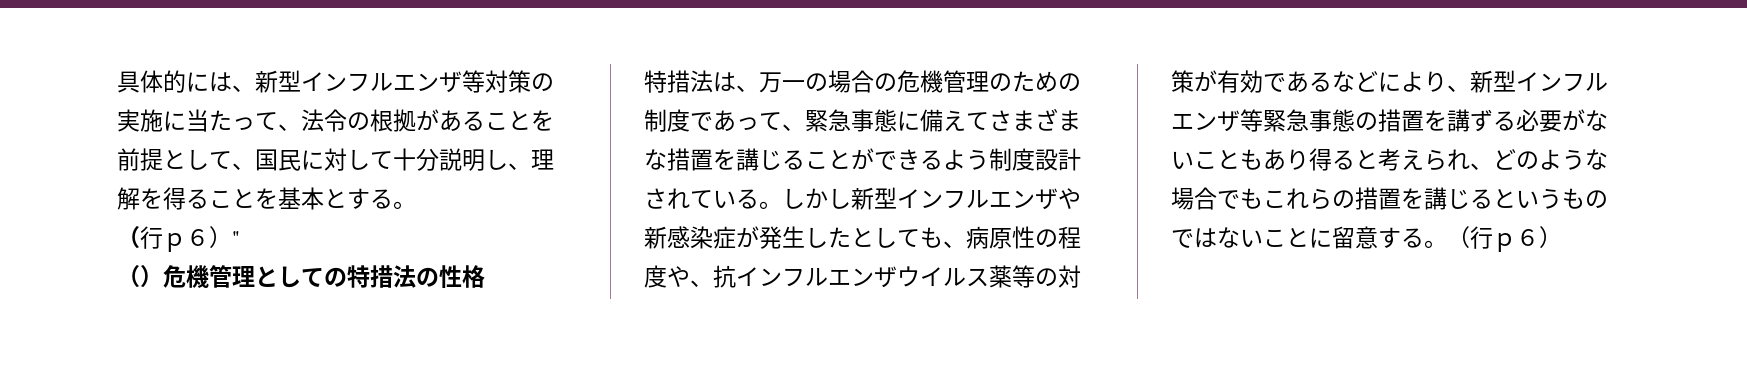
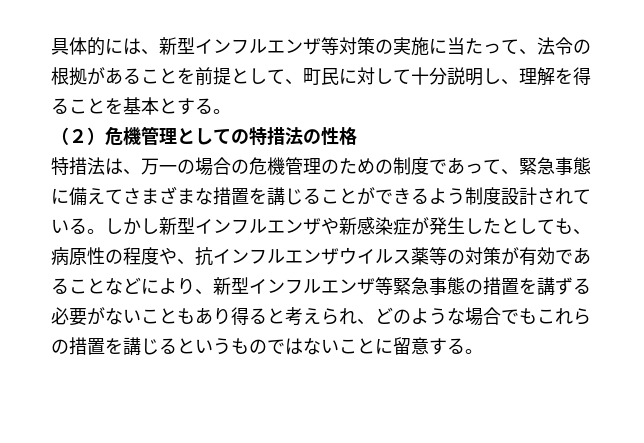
[255,149,278,171] 国 -> [303,68,321,85] 町
[140,226,240,252] [117,265,140,288] 行ｐ６）" // （ -> [69,129,87,143] ２
(1332, 82) none -> [69,278,105,294] こと
[1447,226,1562,252] （行ｐ６） -> (483, 351) none

